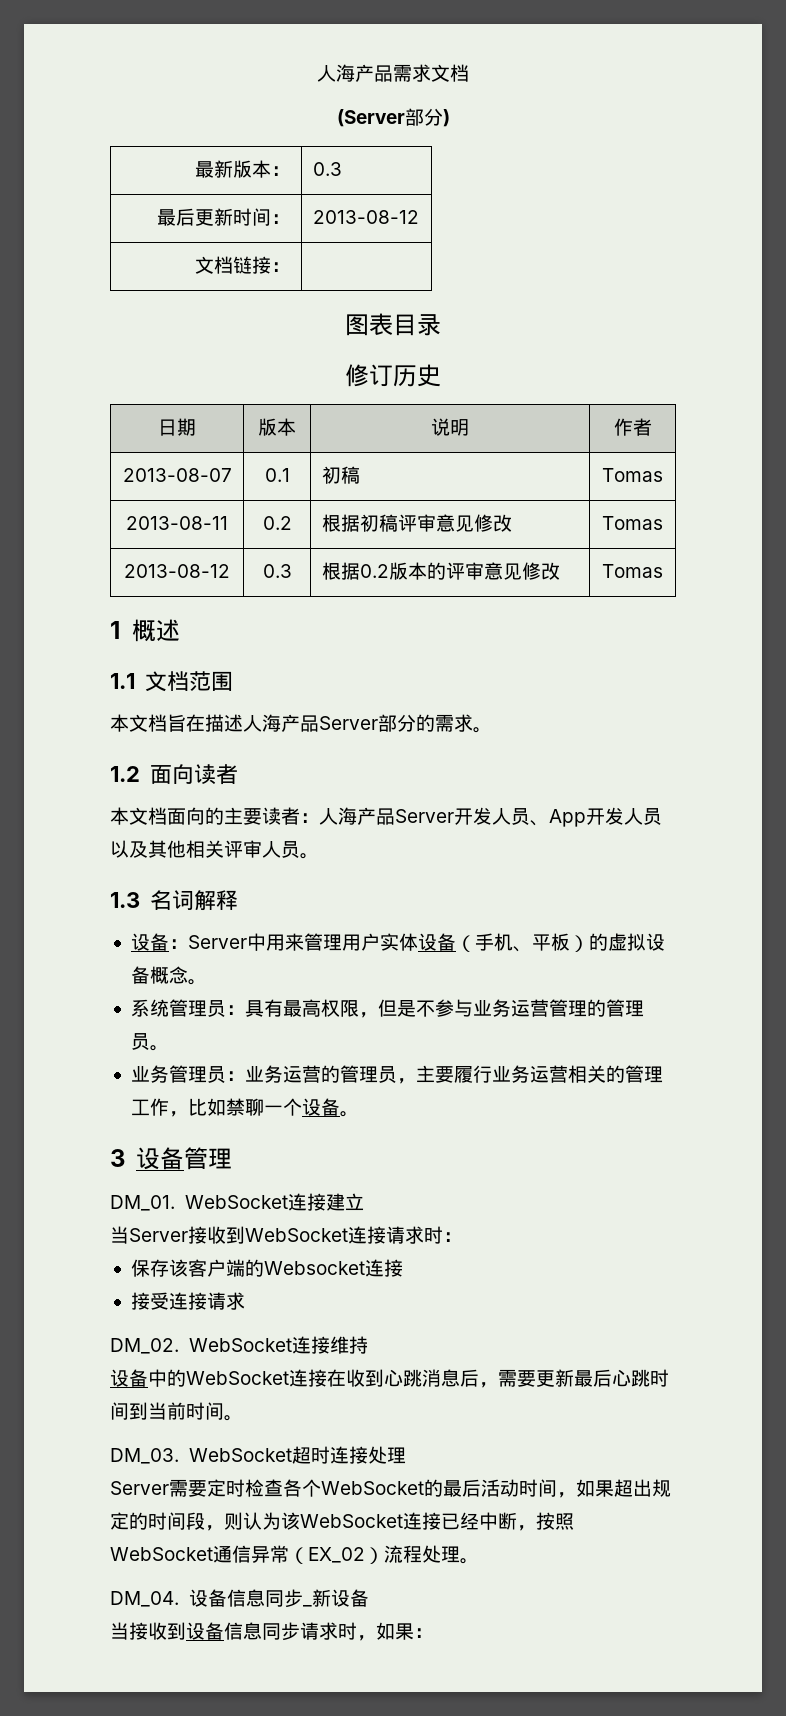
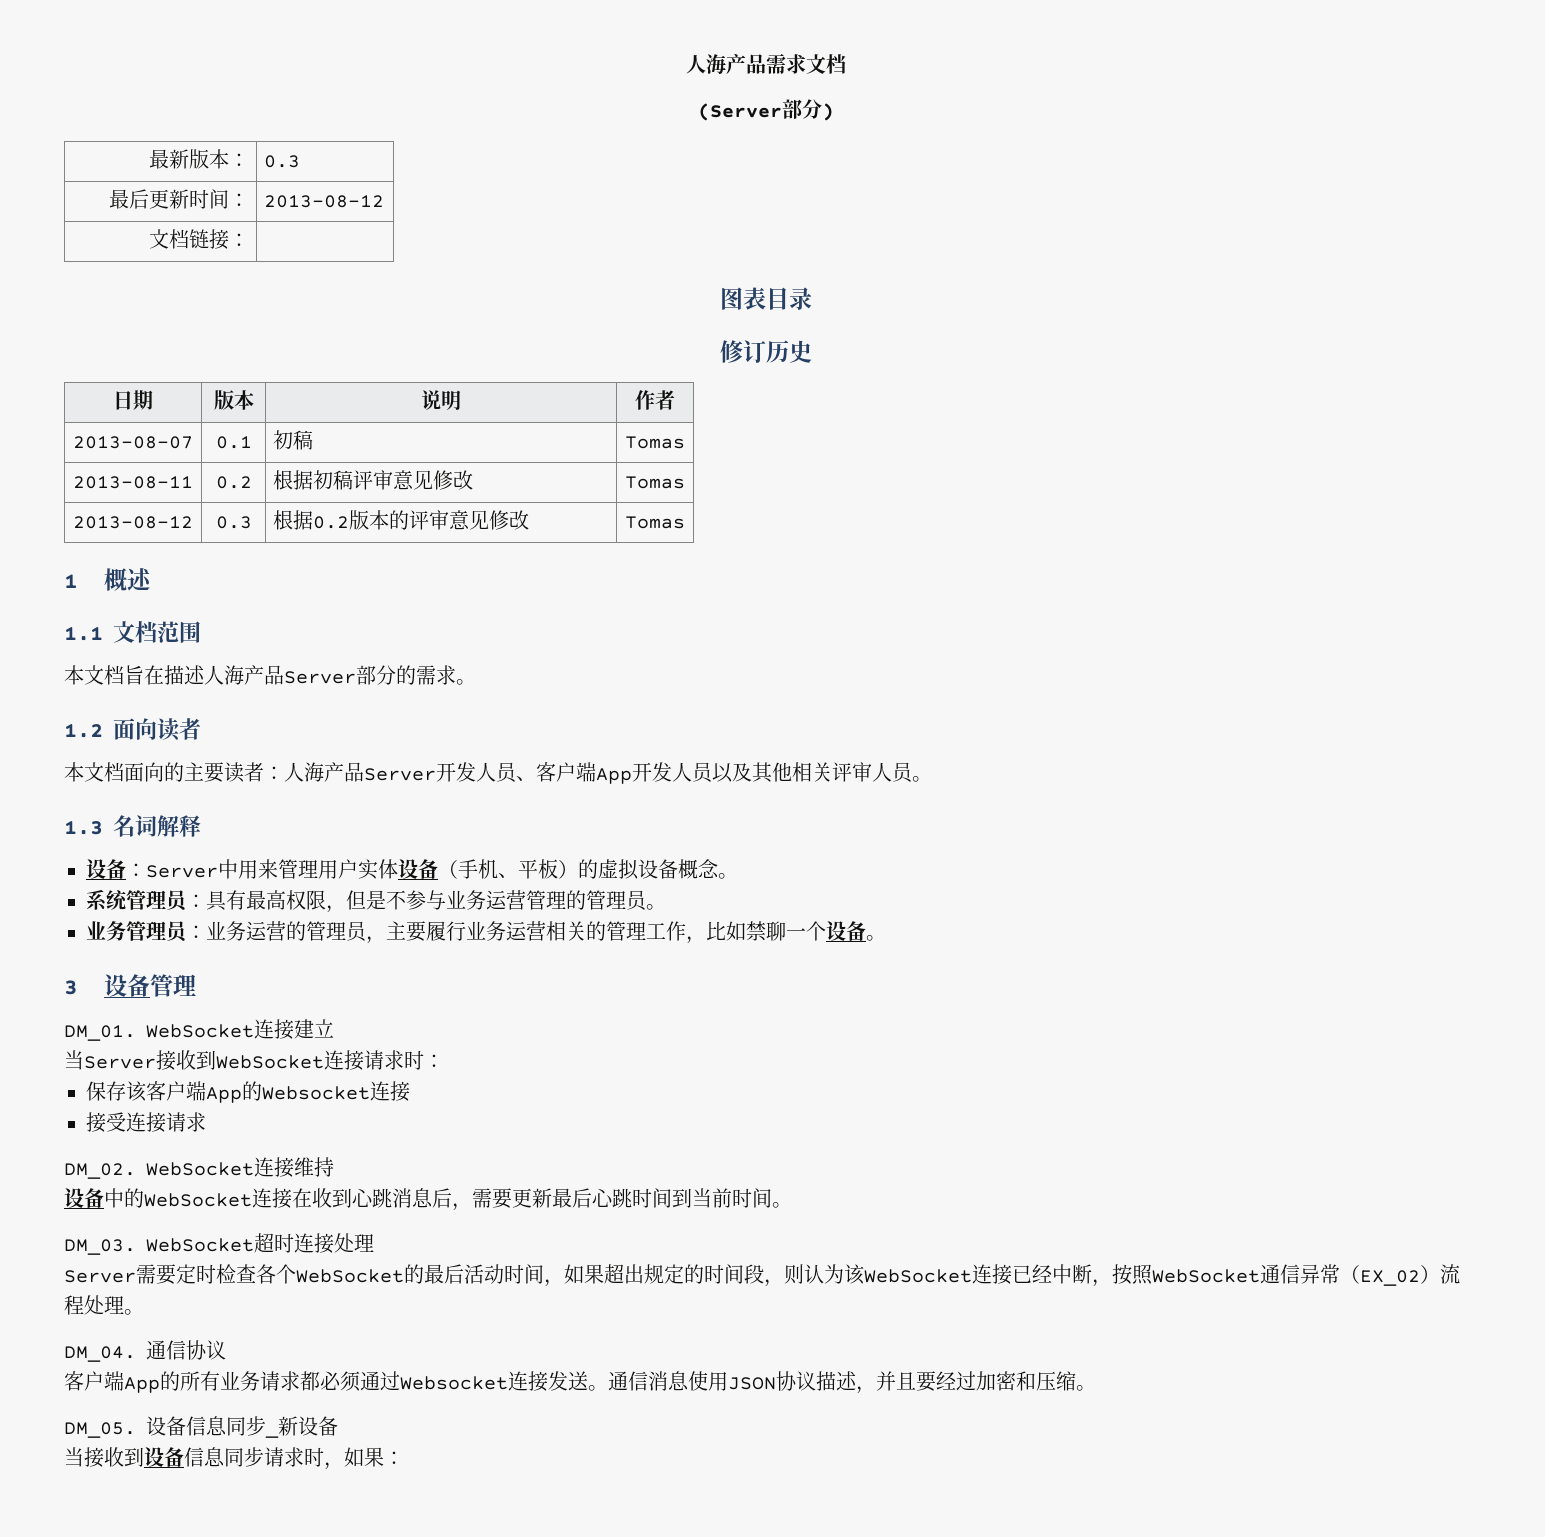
(549, 823) none -> [536,762,596,782] 客户端
(245, 1268) none -> [206,1087,242,1103] App
(179, 1599) none -> [146,1340,226,1360] [64,1371,1096,1394] [64,1422,136,1438] 通信协议 // 客户端App的所有业务请求都必须通过Websocket连接发送。通信消息使用JSON协议描述，并且要经过加密和压缩。 // DM_05.

